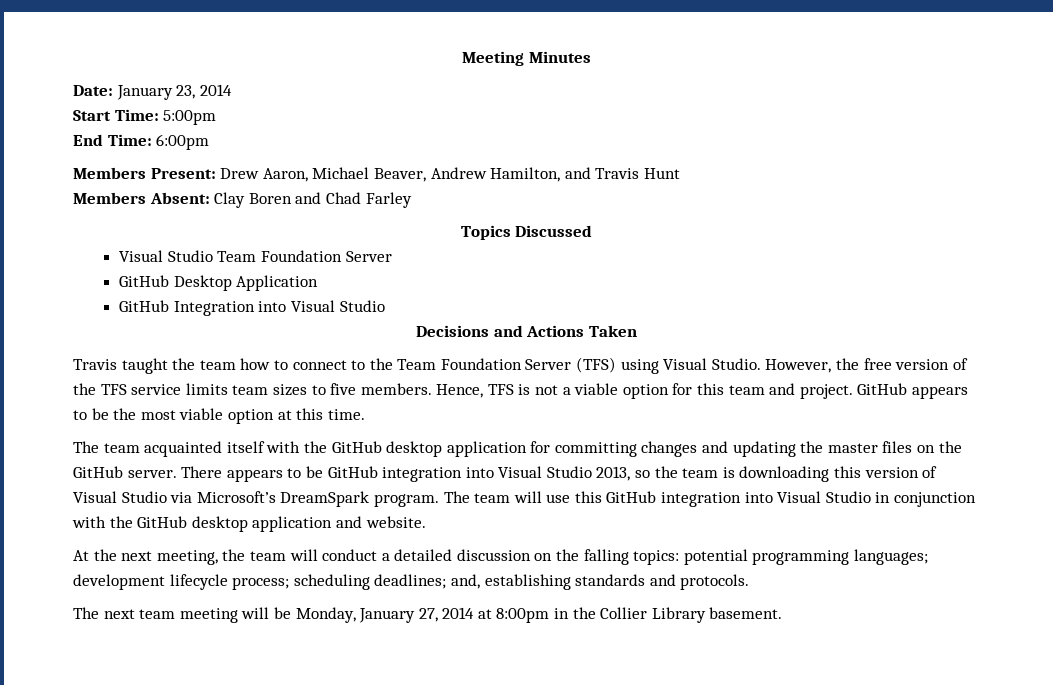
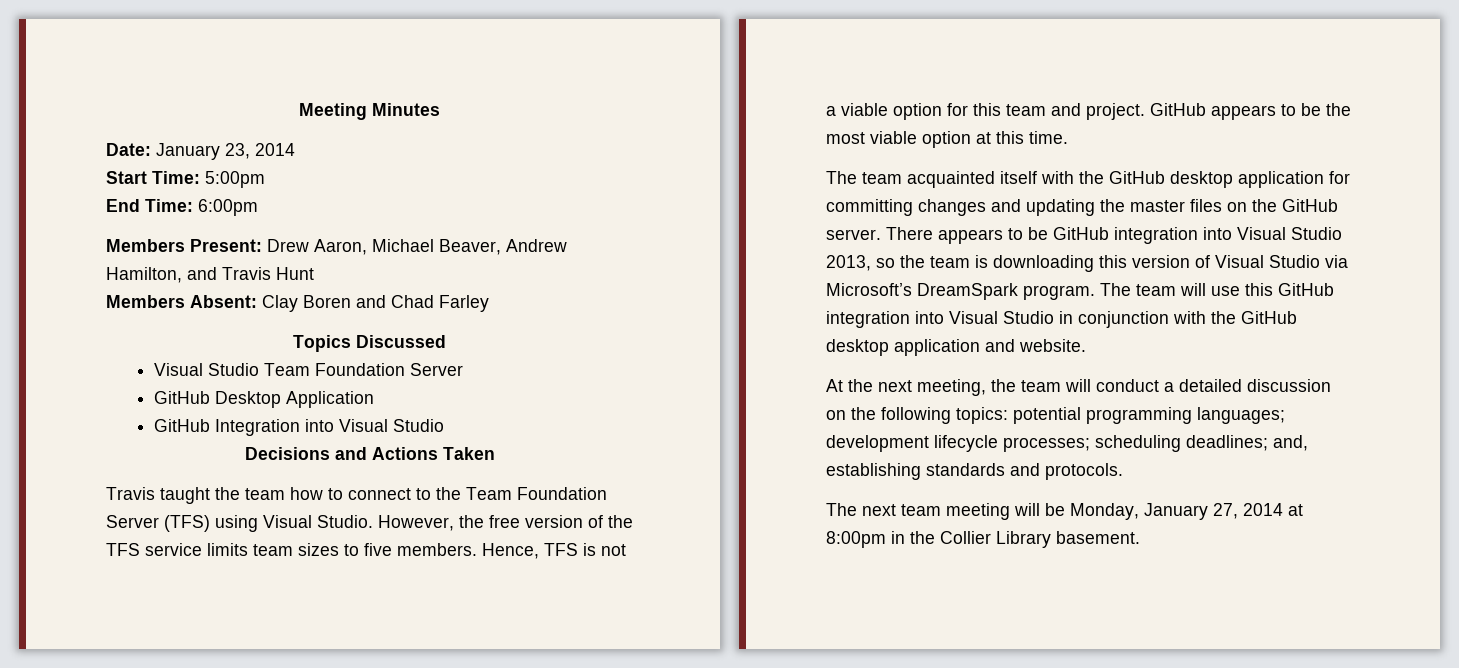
[583,549,629,565] falling -> [881,407,951,424] following
[232,577,290,590] process; -> [1003,437,1090,452] processes;

